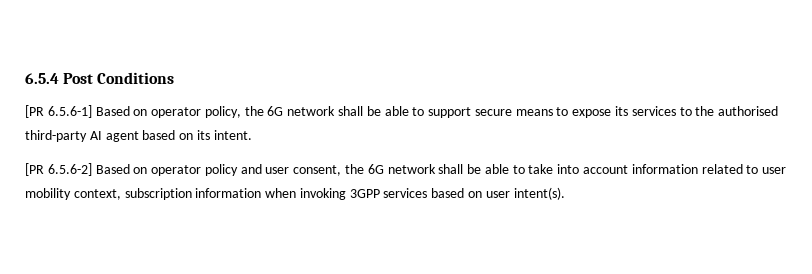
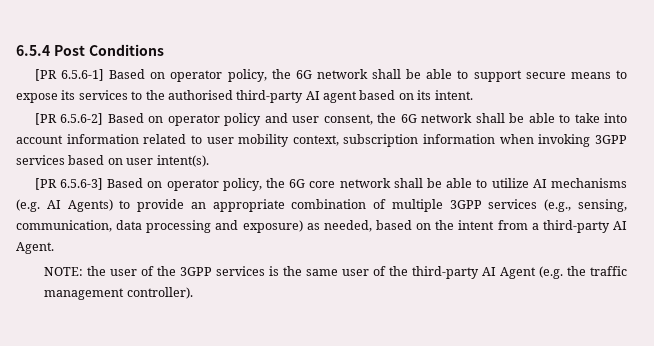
(565, 193) none -> [34,178,628,191] [16,199,627,212] [16,220,628,233] [16,242,54,254] [44,266,627,279] [44,287,193,300] // [PR 6.5.6-3] Based on operator policy, the 6G core network shall be able to utilize AI mechanisms (e.g. AI Agents) to provide an appropriate combination of multiple 3GPP services (e.g., sensing, communication, data processing and exposure) as needed, based on the intent from a third-party AI Agent. // NOTE: the user of the 3GPP services is the same user of the third-party AI Agent (e.g. the traffic management controller).

